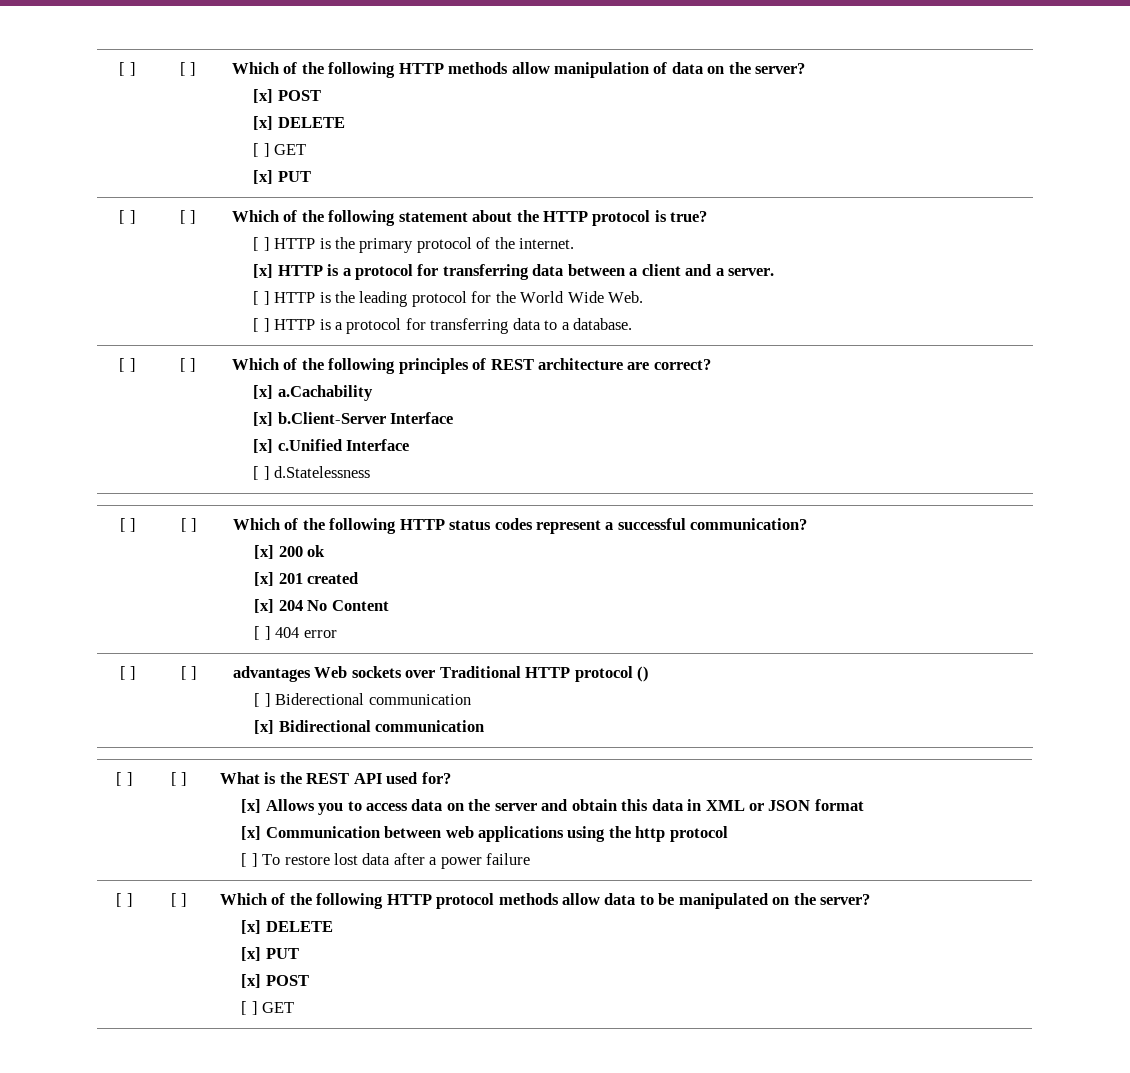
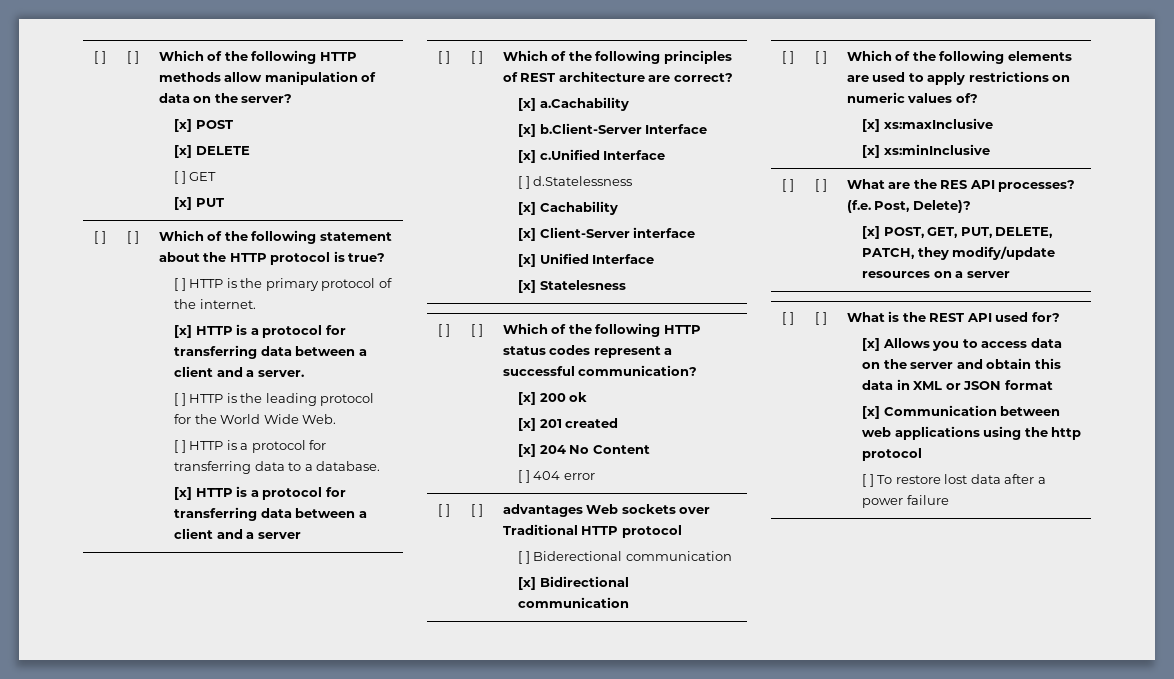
(633, 324) none -> [173,486,346,500] [173,507,367,521] [173,528,301,539] // [x] HTTP is a protocol for transferring data between a client and a server
(371, 472) none -> [517,201,618,215] [517,227,696,241] [517,253,655,267] [517,280,626,293] // [x] Cachability // [x] Client-Server interface // [x] Unified Interface // [x] Statelesness
[636,666,649,682] () -> (682, 531) none
(485, 726) none -> [782,51,794,64] [815,51,827,64] [846,50,1072,64] [846,71,1071,85] [846,92,978,103] [861,118,993,132] [861,144,990,158] [782,179,794,192] [815,179,827,192] [846,179,1076,192] [846,200,971,213] [861,226,1053,239] [861,246,1056,260] [861,271,1010,278] // [ ] | [ ] | Which of the following elements are used to apply restrictions on numeric values of? // [x] xs:maxInclusive // [x] xs:minInclusive // [ ] | [ ] | What are the RES API processes? (f.e. Post, Delete)? // [x] POST, GET, PUT, DELETE, PATCH, they modify/update resources on a server
[116,893,133,907] [170,893,188,907] [219,893,871,909] [241,920,333,934] [241,947,299,961] [241,974,309,988] [241,1001,295,1015] // [ ] | [ ] | Which of the following HTTP protocol methods allow data to be manipulated on the server? // [x] DELETE // [x] PUT // [x] POST // [ ] GET -> (949, 500) none

